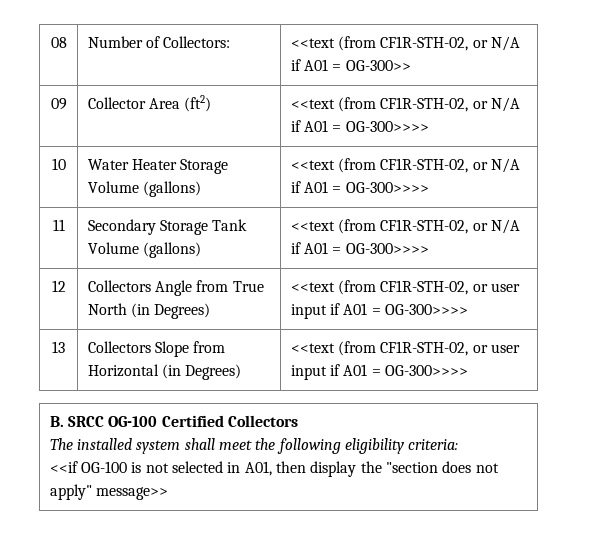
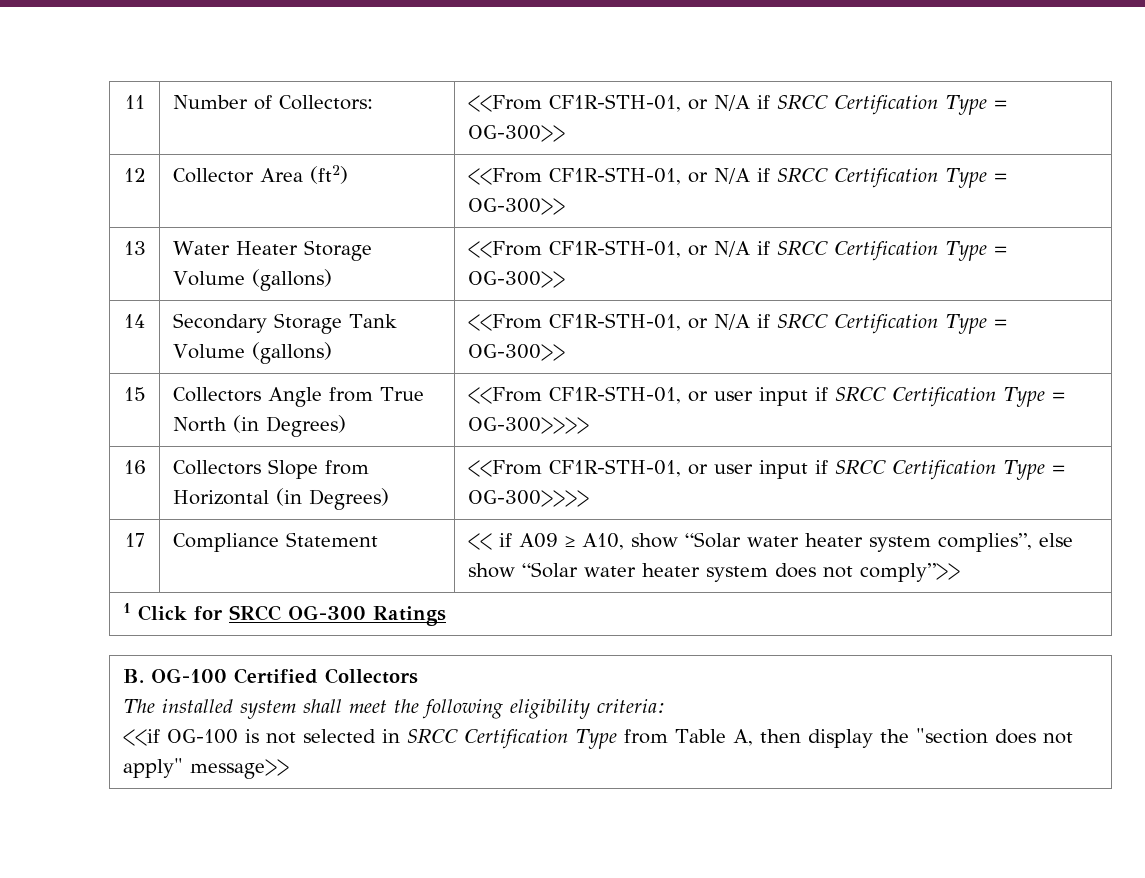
[50,37,67,48] 08 -> [124,95,145,109] 11
[290,36,521,51] [290,59,411,71] [50,98,67,110] <<text (from CF1R-STH-02, or N/A if A01 = OG-300>> // 09 -> [467,94,1007,115] [467,125,565,142] [123,168,146,182] <<From CF1R-STH-01, or N/A if SRCC Certification Type = OG-300>> // 12
[290,97,521,112] [290,120,429,132] [51,158,66,170] <<text (from CF1R-STH-02, or N/A if A01 = OG-300>>>> // 10 -> [467,167,1007,188] [467,198,565,215] [123,241,146,255] <<From CF1R-STH-01, or N/A if SRCC Certification Type = OG-300>> // 13
[290,158,521,173] [290,181,429,193] [52,219,65,231] <<text (from CF1R-STH-02, or N/A if A01 = OG-300>>>> // 11 -> [467,240,1007,261] [467,271,565,288] [124,314,145,328] <<From CF1R-STH-01, or N/A if SRCC Certification Type = OG-300>> // 14
[290,219,521,234] [290,242,429,254] [51,280,66,292] <<text (from CF1R-STH-02, or N/A if A01 = OG-300>>>> // 12 -> [467,313,1007,334] [467,344,565,361] [123,387,146,401] <<From CF1R-STH-01, or N/A if SRCC Certification Type = OG-300>> // 15
[290,280,521,295] [290,303,469,319] [52,341,65,353] <<text (from CF1R-STH-02, or user input if A01 = OG-300>>>> // 13 -> [467,386,1065,407] [467,417,589,434] [123,460,146,474] <<From CF1R-STH-01, or user input if SRCC Certification Type = OG-300>>>> // 16
[290,341,521,356] [290,364,469,380] <<text (from CF1R-STH-02, or user input if A01 = OG-300>>>> -> [467,459,1065,480] [467,490,589,507] [124,533,145,547] [172,532,378,552] [467,532,1073,552] [467,562,960,582] [122,603,446,626] <<From CF1R-STH-01, or user input if SRCC Certification Type = OG-300>>>> // 17 | Compliance Statement | << if A09 ≥ A10, show “Solar water heater system complies”, else show “Solar water heater system does not comply”>> // 1 Click for SRCC OG-300 Ratings
[68,416,105,427] SRCC -> (144, 676) none
[244,461,272,476] A01, -> [406,729,753,749] SRCC Certification Type from Table A,

